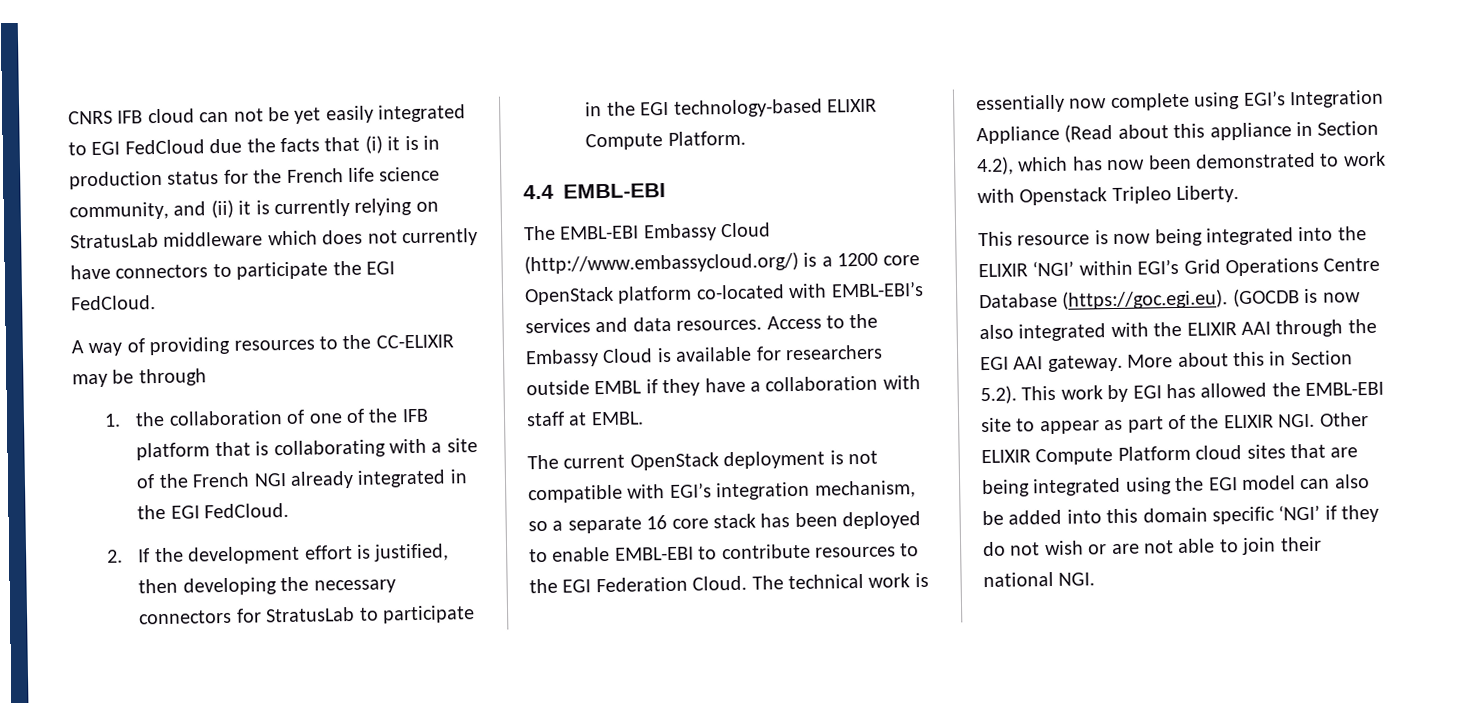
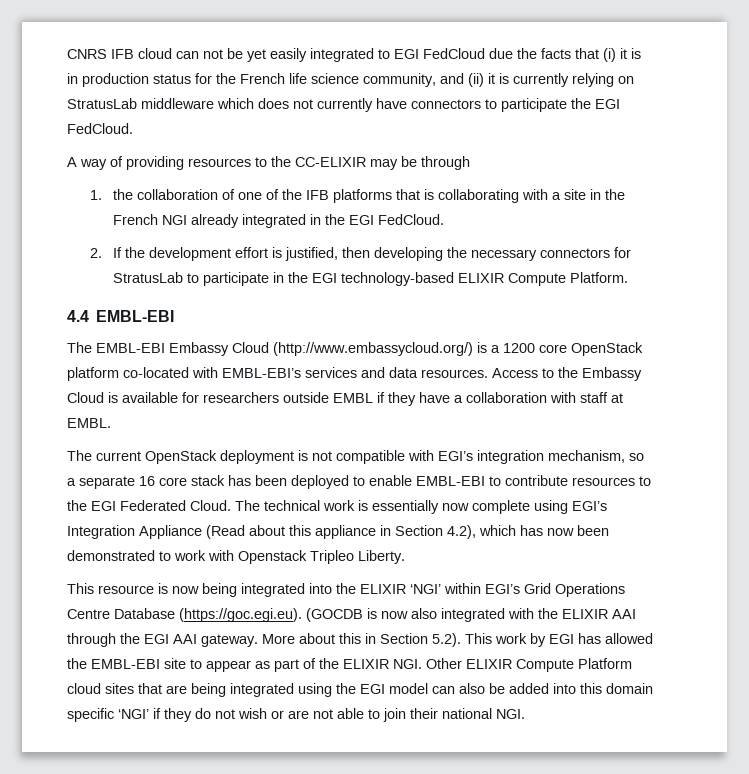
[136,442,211,461] platform -> [332,189,392,203] platforms
[136,474,156,489] of -> [589,189,601,200] in
[595,576,688,593] Federation -> [120,500,186,511] Federated

